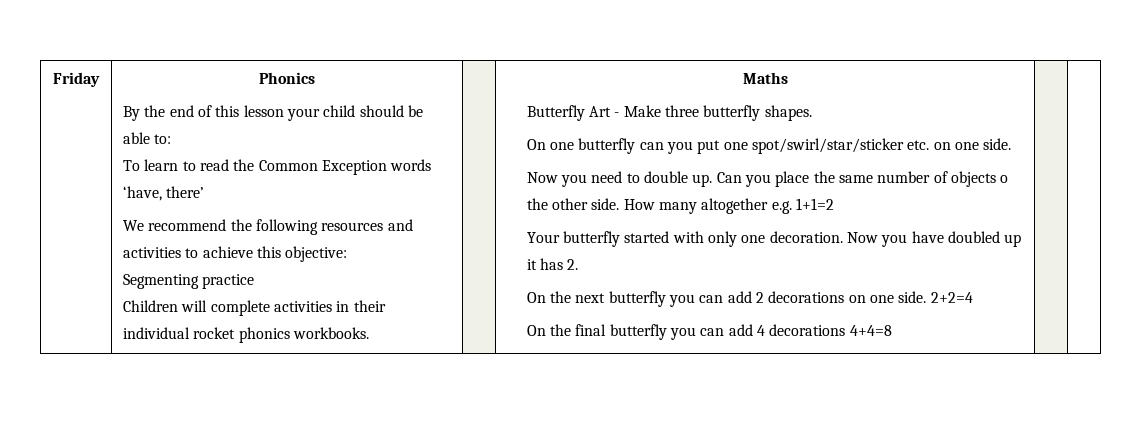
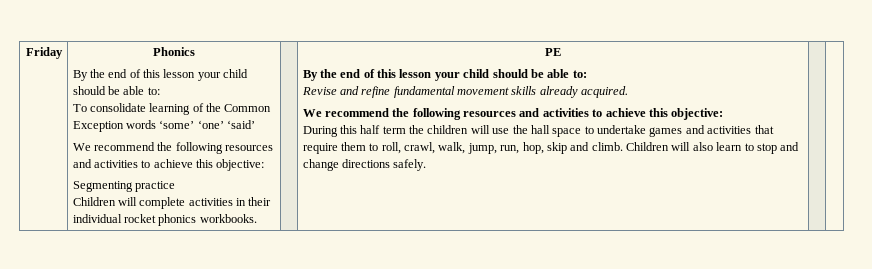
[144,159,230,171] learn to read -> [89,103,204,115] consolidate learning of
[123,186,205,201] ‘have, there’ -> [159,120,256,129] ‘some’ ‘one’ ‘said’
[742,72,788,84] [526,105,812,121] [526,138,1012,154] [526,171,1009,187] [526,198,834,214] [526,231,1022,247] [526,258,579,270] [526,291,973,307] [526,324,892,340] Maths // Butterfly Art - Make three butterfly shapes. // On one butterfly can you put one spot/swirl/star/sticker etc. on one side. // Now you need to double up. Can you place the same number of objects o the other side. How many altogether e.g. 1+1=2 // Your butterfly started with only one decoration. Now you have doubled up it has 2. // On the next butterfly you can add 2 decorations on one side. 2+2=4 // On the final butterfly you can add 4 decorations 4+4=8 -> [545,48,561,56] [302,69,587,81] [301,86,629,98] [302,108,724,120] [302,125,774,137] [302,142,800,154] [302,159,427,171] PE // By the end of this lesson your child should be able to: // Revise and refine fundamental movement skills already acquired. // We recommend the following resources and activities to achieve this objective: // During this half term the children will use the hall space to undertake games and activities that require them to roll, crawl, walk, jump, run, hop, skip and climb. Children will also learn to stop and change directions safely.

